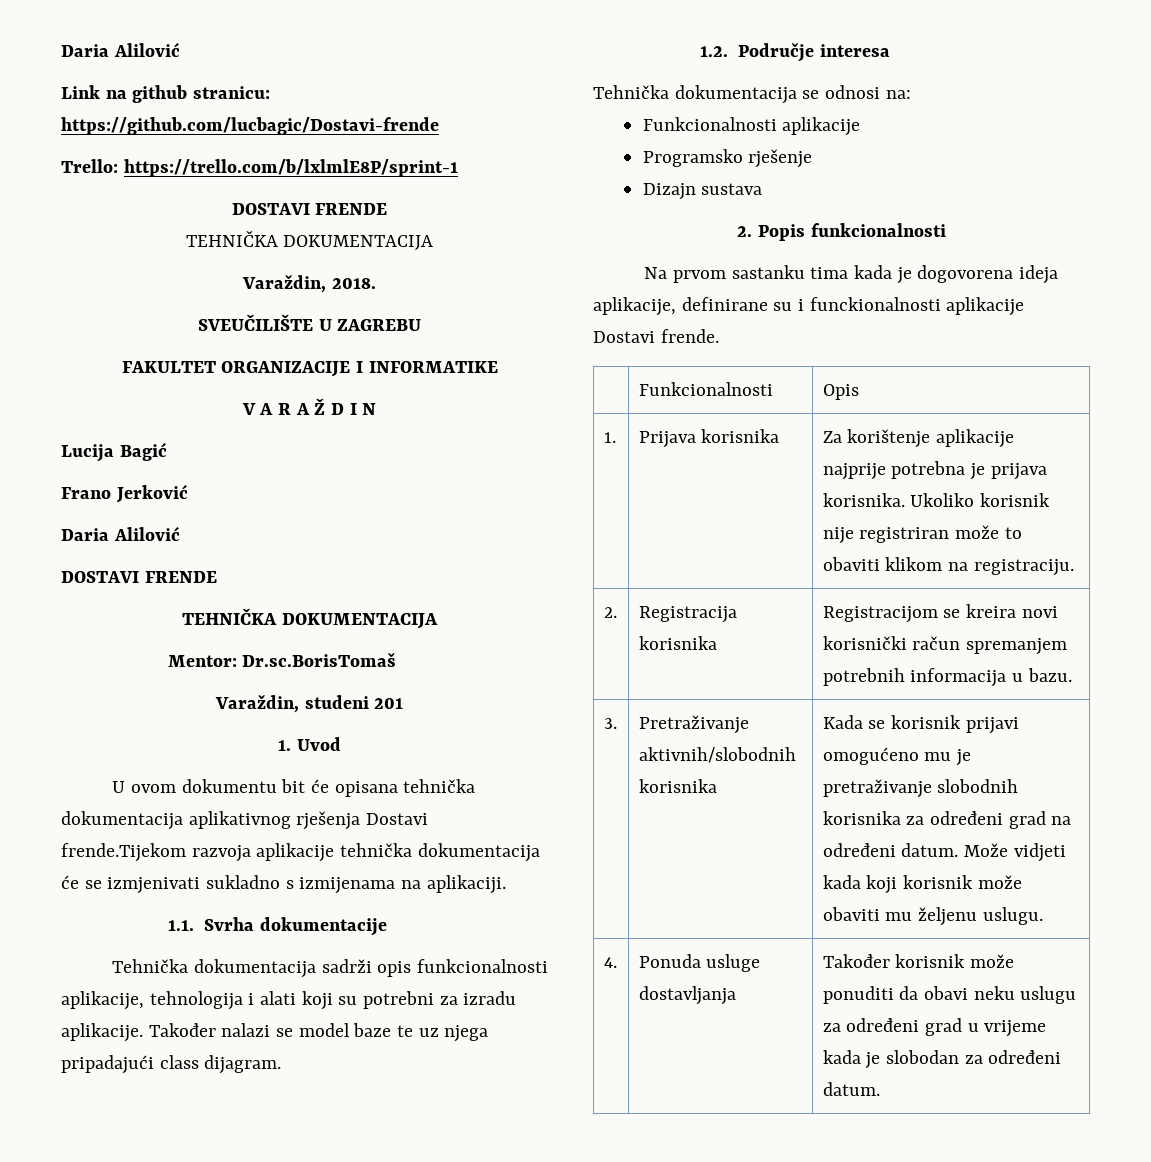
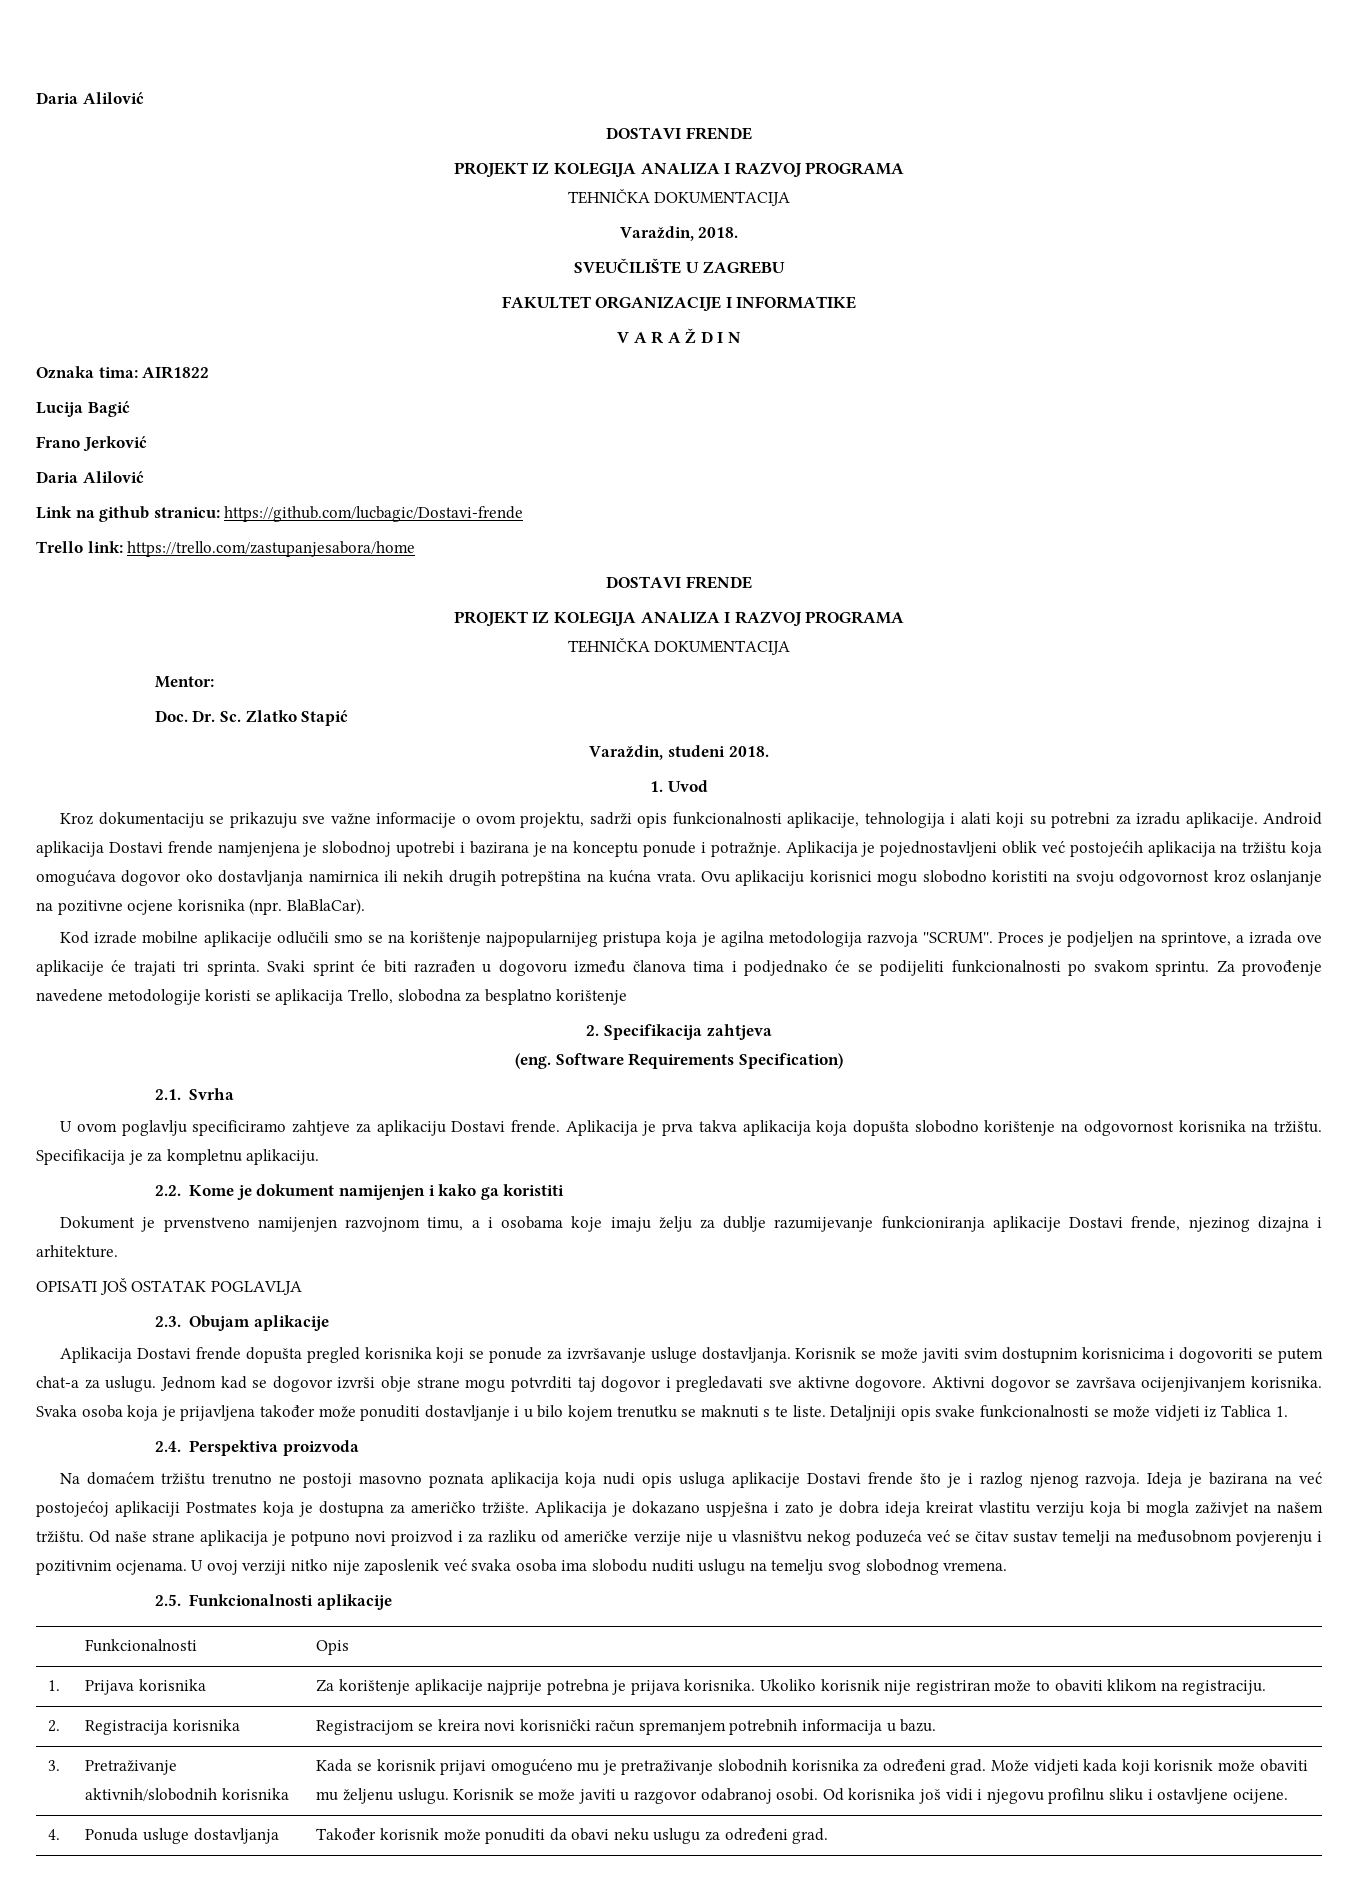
[61,42,180,57] [61,85,271,103] [61,117,439,135] [61,159,458,177] [231,203,388,215] Daria Alilović // Link na github stranicu: https://github.com/lucbagic/Dostavi-frende // Trello: https://trello.com/b/lxlmlE8P/sprint-1 // DOSTAVI FRENDE -> [36,92,144,104] [606,127,752,140] [453,162,905,178] Daria Alilović // DOSTAVI FRENDE // PROJEKT IZ KOLEGIJA ANALIZA I RAZVOJ PROGRAMA
(377, 409) none -> [36,366,210,379] // Oznaka tima: AIR1822
[61,571,217,583] [182,608,438,629] [167,652,397,667] DOSTAVI FRENDE // TEHNIČKA DOKUMENTACIJA // Mentor: Dr.sc.BorisTomaš -> [36,506,524,522] [36,541,416,557] [606,576,752,589] [453,611,905,627] [567,638,791,655] [154,676,214,688] [154,710,349,726] Link na github stranicu: https://github.com/lucbagic/Dostavi-frende // Trello link: https://trello.com/zastupanjesabora/home // DOSTAVI FRENDE // PROJEKT IZ KOLEGIJA ANALIZA I RAZVOJ PROGRAMA // TEHNIČKA DOKUMENTACIJA // Mentor: // Doc. Dr. Sc. Zlatko Stapić
[374,698,404,709] 201 -> [728,746,769,757] 2018.
[112,779,476,797] [61,811,429,830] [61,843,540,862] [61,875,506,894] [167,917,387,936] [112,959,317,978] U ovom dokumentu bit će opisana tehnička dokumentacija aplikativnog rješenja Dostavi frende.Tijekom razvoja aplikacije tehnička dokumentacija će se izmjenivati sukladno s izmijenama na aplikaciji. // 1.1. Svrha dokumentacije // Tehnička dokumentacija -> [60,812,585,828] Kroz dokumentaciju se prikazuju sve važne informacije o ovom projektu,
[148,1023,489,1042] [61,1055,282,1074] [699,42,890,62] [593,85,911,104] [642,117,861,136] [642,149,813,168] [642,183,763,200] [737,223,946,241] [644,265,1059,284] [593,297,1025,316] [593,329,719,343] Također nalazi se model baze te uz njega pripadajući class dijagram. // 1.2. Područje interesa // Tehnička dokumentacija se odnosi na: // Funkcionalnosti aplikacije // Programsko rješenje // Dizajn sustava // 2. Popis funkcionalnosti // Na prvom sastanku tima kada je dogovorena ideja aplikacije, definirane su i funckionalnosti aplikacije Dostavi frende. -> [1263,812,1322,825] [36,841,1322,857] [36,870,1323,886] [36,898,365,915] [60,931,1322,947] [36,960,1323,976] [36,989,628,1005] [586,1024,772,1040] [515,1053,843,1069] [154,1088,235,1100] [60,1120,1323,1136] [36,1149,320,1165] [154,1184,565,1200] [60,1216,1322,1232] [36,1245,118,1258] [36,1278,302,1295] [154,1315,329,1331] [60,1347,1323,1363] [36,1376,1322,1392] [36,1405,1288,1421] [154,1440,359,1456] [60,1472,1322,1488] [36,1501,1323,1517] [36,1530,1323,1546] [36,1559,1008,1575] [154,1594,392,1610] Android aplikacija Dostavi frende namjenjena je slobodnoj upotrebi i bazirana je na konceptu ponude i potražnje. Aplikacija je pojednostavljeni oblik već postojećih aplikacija na tržištu koja omogućava dogovor oko dostavljanja namirnica ili nekih drugih potrepština na kućna vrata. Ovu aplikaciju korisnici mogu slobodno koristiti na svoju odgovornost kroz oslanjanje na pozitivne ocjene korisnika (npr. BlaBlaCar). // Kod izrade mobilne aplikacije odlučili smo se na korištenje najpopularnijeg pristupa koja je agilna metodologija razvoja ''SCRUM''. Proces je podjeljen na sprintove, a izrada ove aplikacije će trajati tri sprinta. Svaki sprint će biti razrađen u dogovoru između članova tima i podjednako će se podijeliti funkcionalnosti po svakom sprintu. Za provođenje navedene metodologije koristi se aplikacija Trello, slobodna za besplatno korištenje // 2. Specifikacija zahtjeva // (eng. Software Requirements Specification) // 2.1. Svrha // U ovom poglavlju specificiramo zahtjeve za aplikaciju Dostavi frende. Aplikacija je prva takva aplikacija koja dopušta slobodno korištenje na odgovornost korisnika na tržištu. Specifikacija je za kompletnu aplikaciju. // 2.2. Kome je dokument namijenjen i kako ga koristiti // Dokument je prvenstveno namijenjen razvojnom timu, a i osobama koje imaju želju za dublje razumijevanje funkcioniranja aplikacije Dostavi frende, njezinog dizajna i arhitekture. // OPISATI JOŠ OSTATAK POGLAVLJA // 2.3. Obujam aplikacije // Aplikacija Dostavi frende dopušta pregled korisnika koji se ponude za izvršavanje usluge dostavljanja. Korisnik se može javiti svim dostupnim korisnicima i dogovoriti se putem chat-a za uslugu. Jednom kad se dogovor izvrši obje strane mogu potvrditi taj dogovor i pregledavati sve aktivne dogovore. Aktivni dogovor se završava ocijenjivanjem korisnika. Svaka osoba koja je prijavljena također može ponuditi dostavljanje i u bilo kojem trenutku se maknuti s te liste. Detaljniji opis svake funkcionalnosti se može vidjeti iz Tablica 1. // 2.4. Perspektiva proizvoda // Na domaćem tržištu trenutno ne postoji masovno poznata aplikacija koja nudi opis usluga aplikacije Dostavi frende što je i razlog njenog razvoja. Ideja je bazirana na već postojećoj aplikaciji Postmates koja je dostupna za američko tržište. Aplikacija je dokazano uspješna i zato je dobra ideja kreirat vlastitu verziju koja bi mogla zaživjet na našem tržištu. Od naše strane aplikacija je potpuno novi proizvod i za razliku od američke verzije nije u vlasništvu nekog poduzeća već se čitav sustav temelji na međusobnom povjerenju i pozitivnim ocjenama. U ovoj verziji nitko nije zaposlenik već svaka osoba ima slobodu nuditi uslugu na temelju svog slobodnog vremena. // 2.5. Funkcionalnosti aplikacije
[1008,811,1072,829] [822,843,959,857] grad na određeni datum. -> [950,1759,987,1775] grad.
(1043, 916) none -> [453,1788,1288,1804] Korisnik se može javiti u razgovor odabranoj osobi. Od korisnika još vidi i njegovu profilnu sliku i ostavljene ocijene.
[925,1018,1047,1037] [822,1050,1062,1069] [822,1082,880,1096] grad u vrijeme kada je slobodan za određeni datum. -> [792,1828,829,1844] grad.

